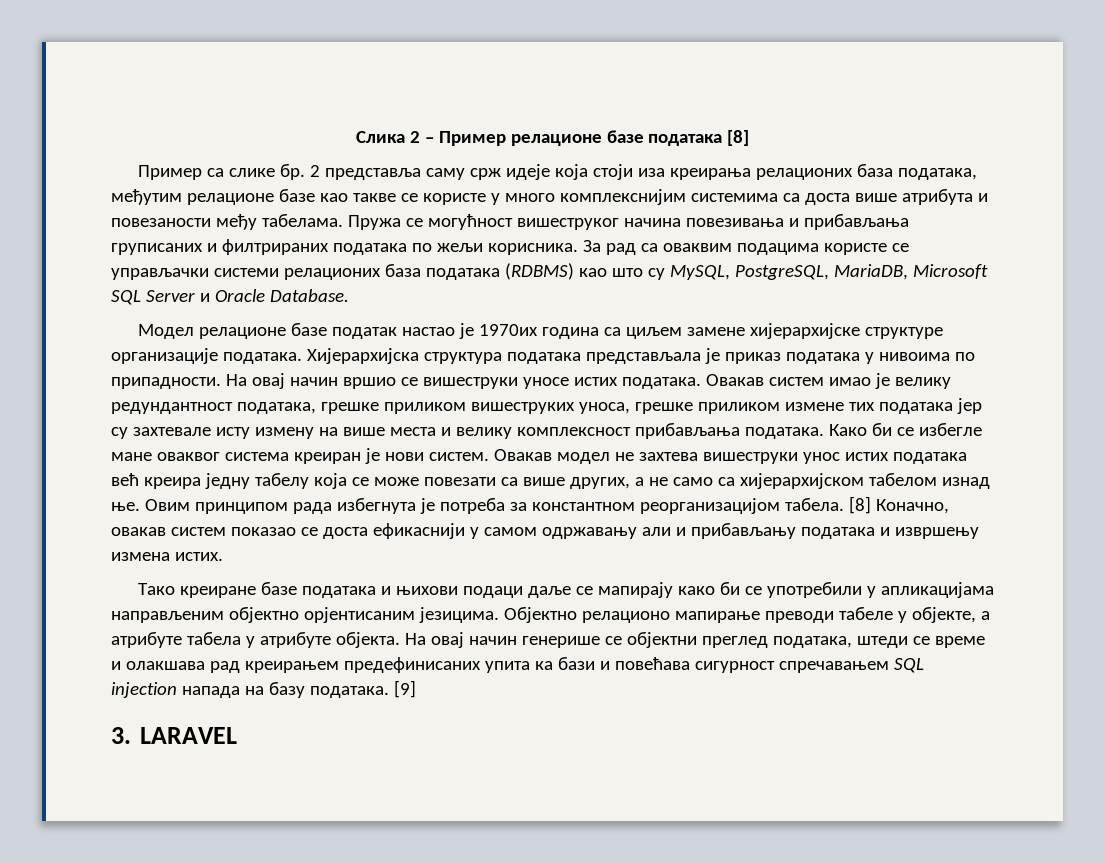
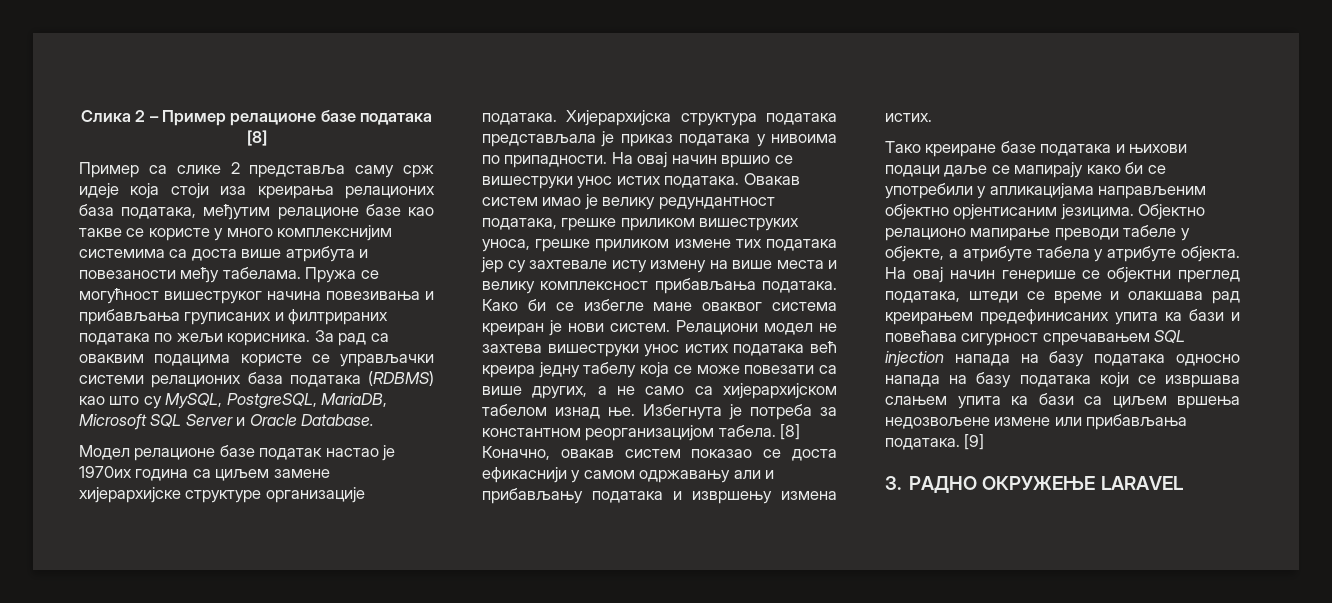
[279,164,305,180] бр. -> (221, 169) none
[522,377,569,389] уносе -> [577,176,613,189] унос
[493,449,552,461] Овакав -> [676,320,758,335] Релациони
[144,498,416,514] Овим принципом рада избегнута -> [643,404,722,420] Избегнута
(305, 690) none -> [1094,354,1240,366] [885,372,1240,388] [885,393,1240,409] [885,414,1188,430] података односно напада на базу података који се извршава слањем упита ка бази са циљем вршења недозвољене измене или прибављања
(131, 735) none -> [909,476,1096,493] РАДНО ОКРУЖЕЊЕ

